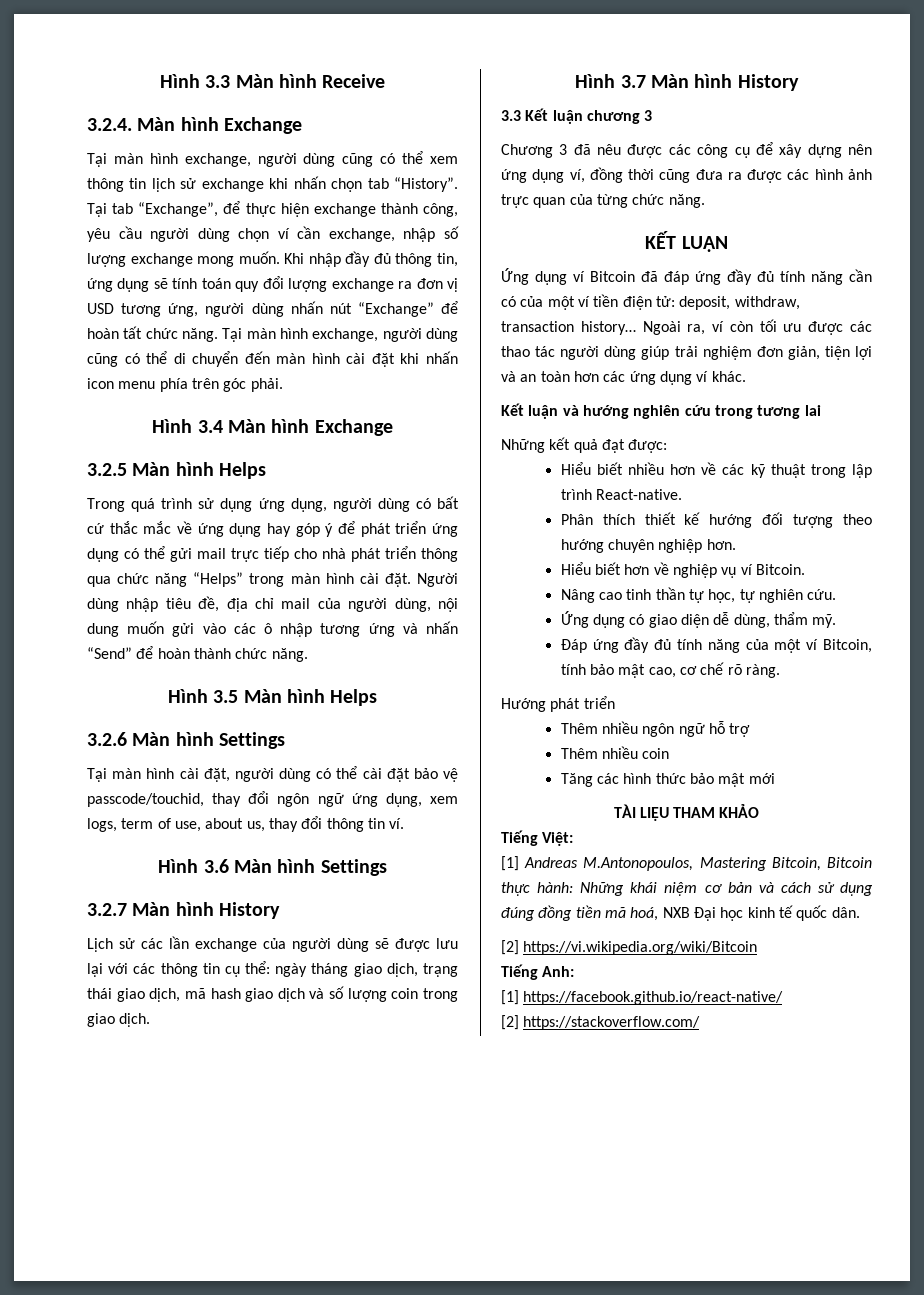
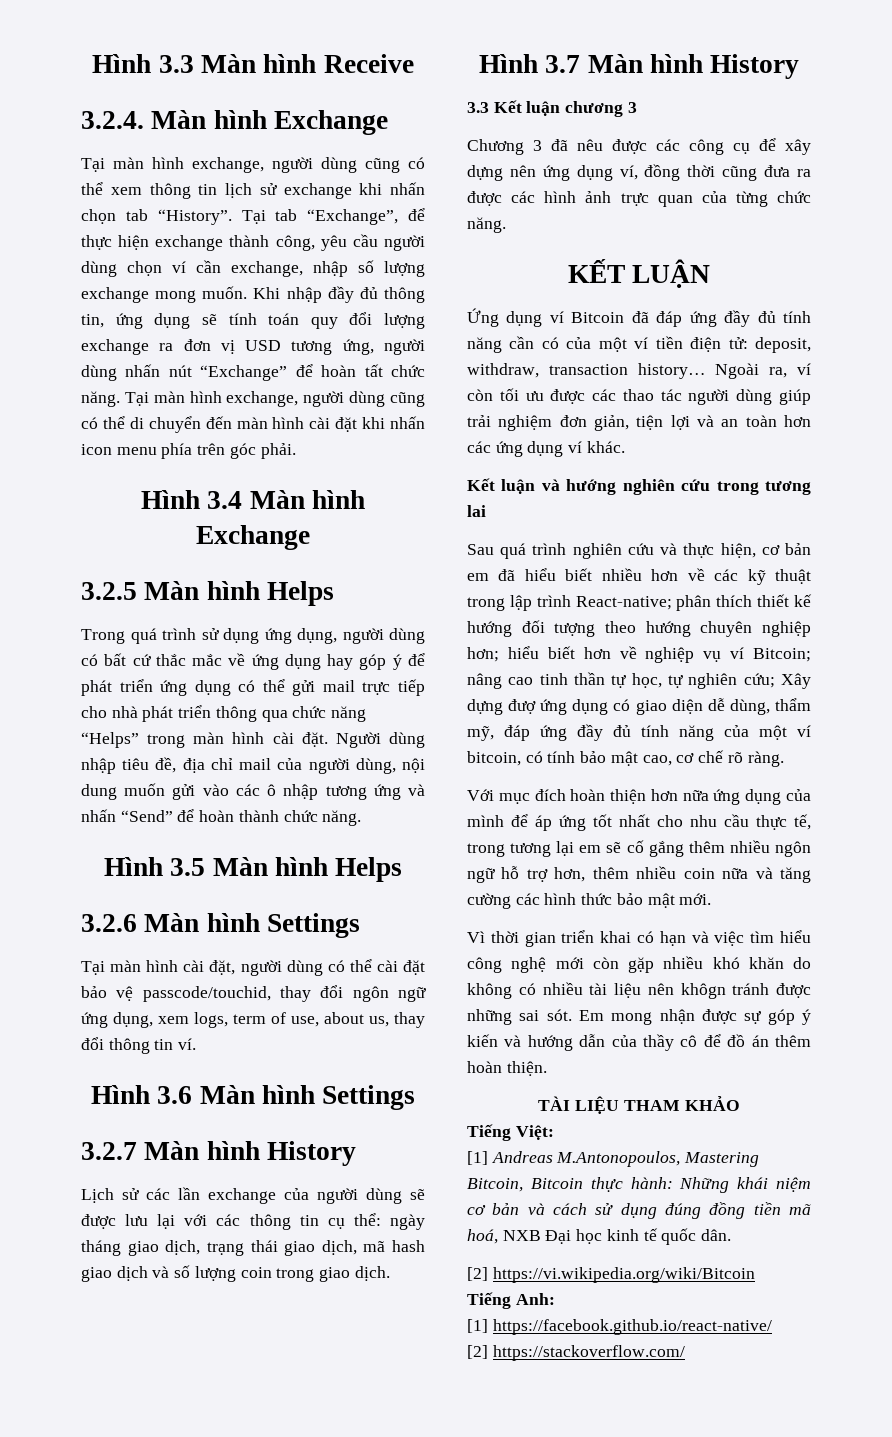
[501,437,668,453] [560,462,591,475] Những kết quả đạt được: // Hiểu -> [467,543,811,559] [467,568,556,581] Sau quá trình nghiên cứu và thực hiện, cơ bản em đã hiểu
[596,489,683,500] [560,514,593,525] React-native. // Phân -> [575,595,712,611] React-native; phân
[706,539,736,550] [560,562,591,575] hơn. // Hiểu -> [467,646,539,662] hơn; hiểu
[756,564,806,575] [560,589,595,603] Bitcoin. // Nâng -> [753,648,811,662] [467,673,502,689] Bitcoin; nâng
[807,589,837,600] [560,611,589,628] cứu. // Ứng -> [743,673,811,689] [467,699,568,715] cứu; Xây dựng đượ ứng
[812,614,837,628] [560,639,587,653] mỹ. // Đáp -> [467,725,530,741] mỹ, đáp
[823,639,872,653] Bitcoin, -> [467,751,543,766] bitcoin, có
[501,696,615,712] [560,723,598,734] Hướng phát triển // Thêm -> [467,789,811,805] [467,814,811,831] [467,840,725,857] Với mục đích hoàn thiện hơn nữa ứng dụng của mình để áp ứng tốt nhất cho nhu cầu thực tế, trong tương lại em sẽ cố gắng thêm
[560,748,598,759] // Thêm -> [554,867,629,882] hơn, thêm
[560,773,593,787] // Tăng -> [722,867,811,883] [467,893,511,909] nữa và tăng cường
[748,773,775,784] mới -> [679,893,712,905] [467,930,811,947] [467,956,811,973] [467,982,811,999] [467,1009,811,1025] [467,1034,811,1051] [467,1061,547,1076] mới. // Vì thời gian triển khai có hạn và việc tìm hiểu công nghệ mới còn gặp nhiều khó khăn do không có nhiều tài liệu nên khôgn tránh được những sai sót. Em mong nhận được sự góp ý kiến và hướng dẫn của thầy cô để đồ án thêm hoàn thiện.

